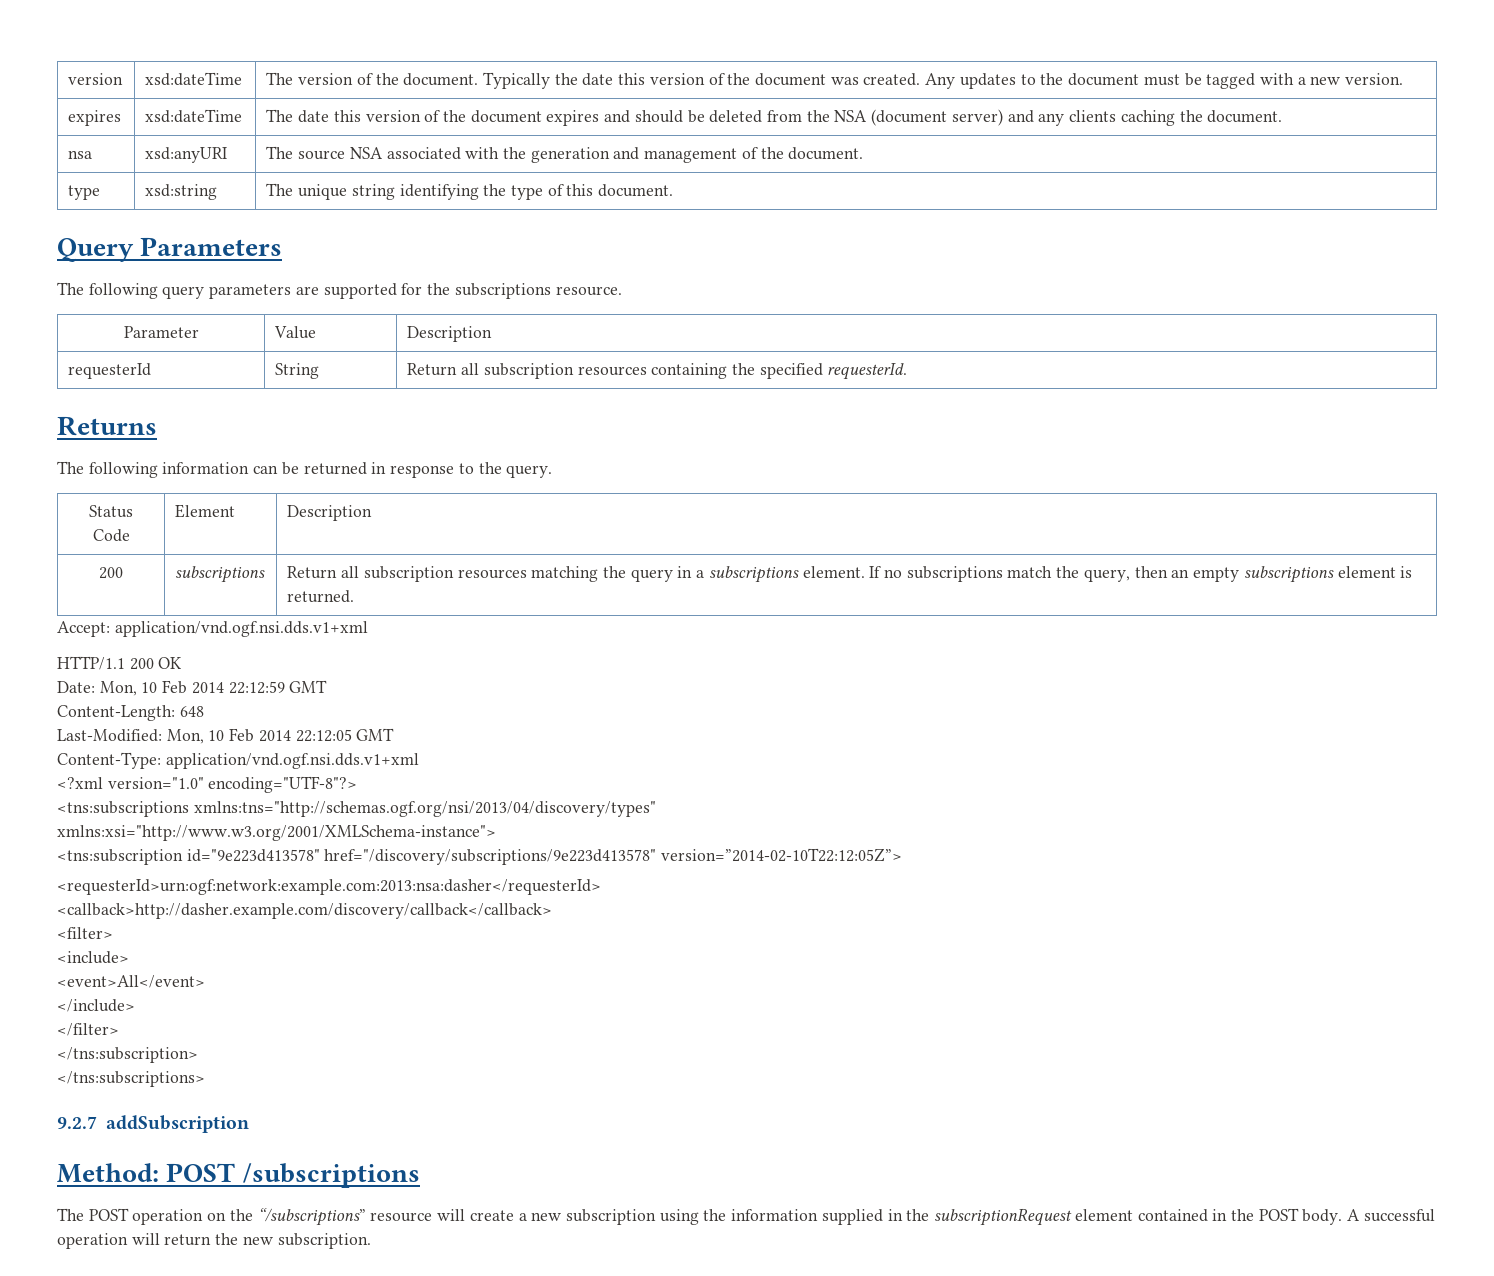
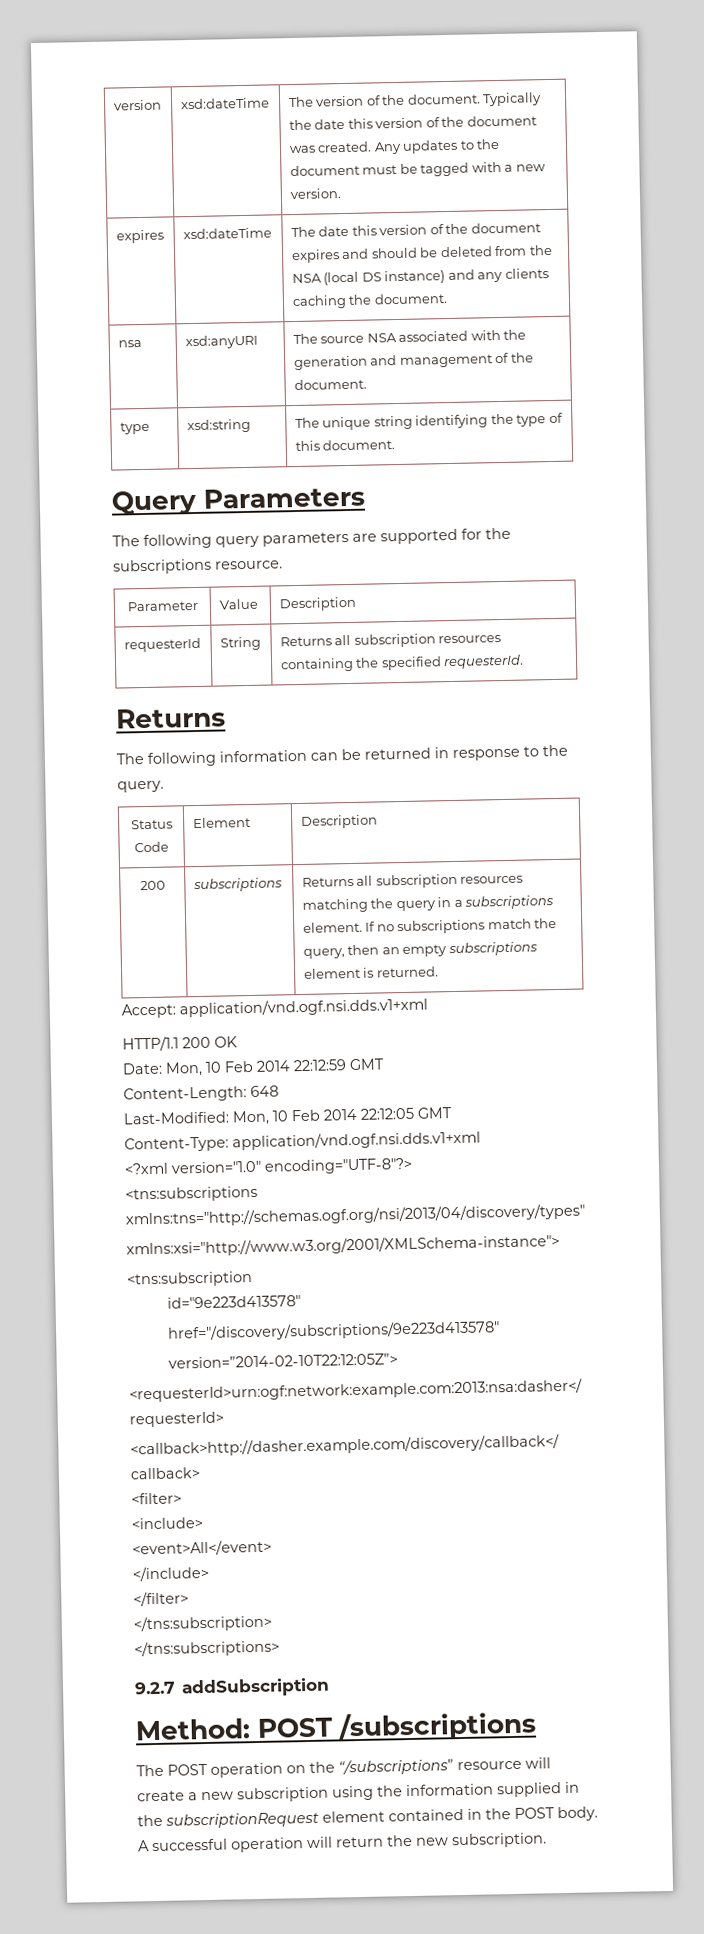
[871,109,1003,126] (document server) -> [323,270,446,286] (local DS instance)
[407,363,458,376] Return -> [279,636,332,647] Returns
[287,566,338,579] Return -> [301,876,354,887] Returns
(183, 857) none -> (253, 1279) //
(320, 855) none -> (301, 1302) //
(657, 857) none -> (500, 1331) //

